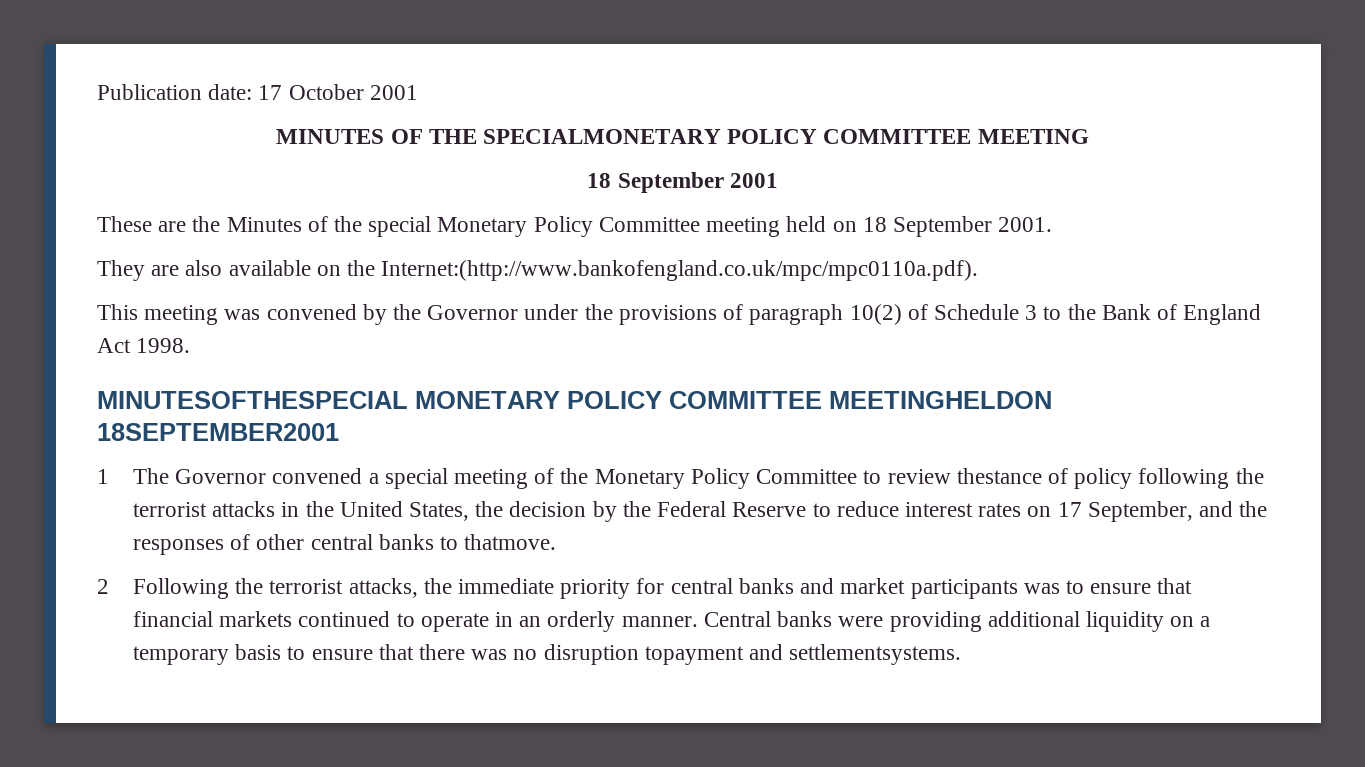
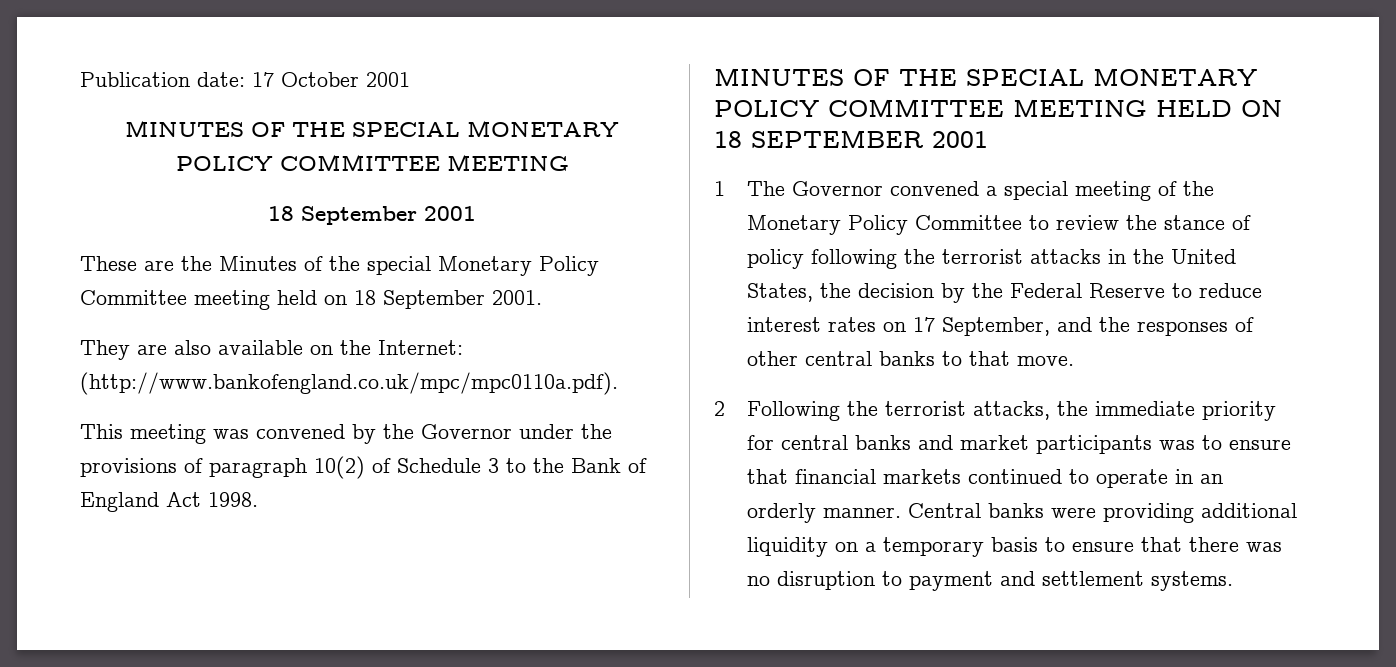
[482,129,721,144] SPECIALMONETARY -> [352,120,619,137] SPECIAL MONETARY
[381,260,979,281] Internet:(http://www.bankofengland.co.uk/mpc/mpc0110a.pdf). -> [378,340,463,355] [80,372,618,395] Internet: (http://www.bankofengland.co.uk/mpc/mpc0110a.pdf).
[97,391,1052,409] [97,423,339,441] MINUTESOFTHESPECIAL MONETARY POLICY COMMITTEE MEETINGHELDON 18SEPTEMBER2001 -> [714,68,1257,86] [714,99,1282,117] [714,130,988,148] MINUTES OF THE SPECIAL MONETARY POLICY COMMITTEE MEETING HELD ON 18 SEPTEMBER 2001
[956,468,1042,484] thestance -> [1126,215,1226,230] the stance
[464,534,557,550] thatmove. -> [969,351,1075,366] that move.
[644,644,962,665] topayment and settlementsystems. -> [882,571,1234,591] to payment and settlement systems.

